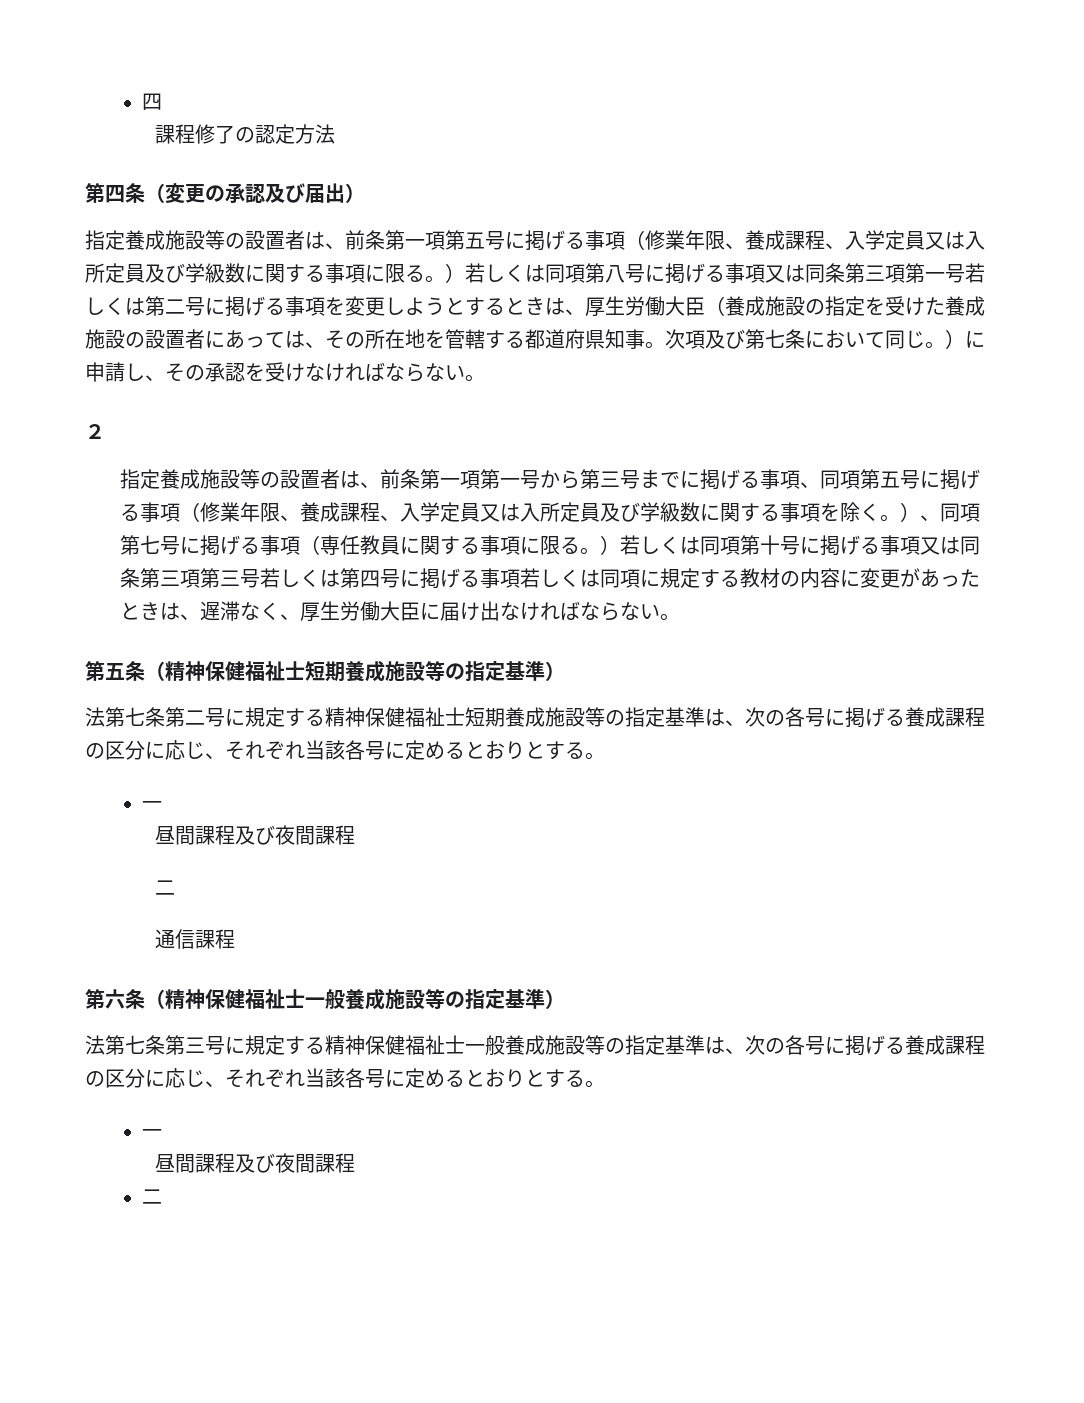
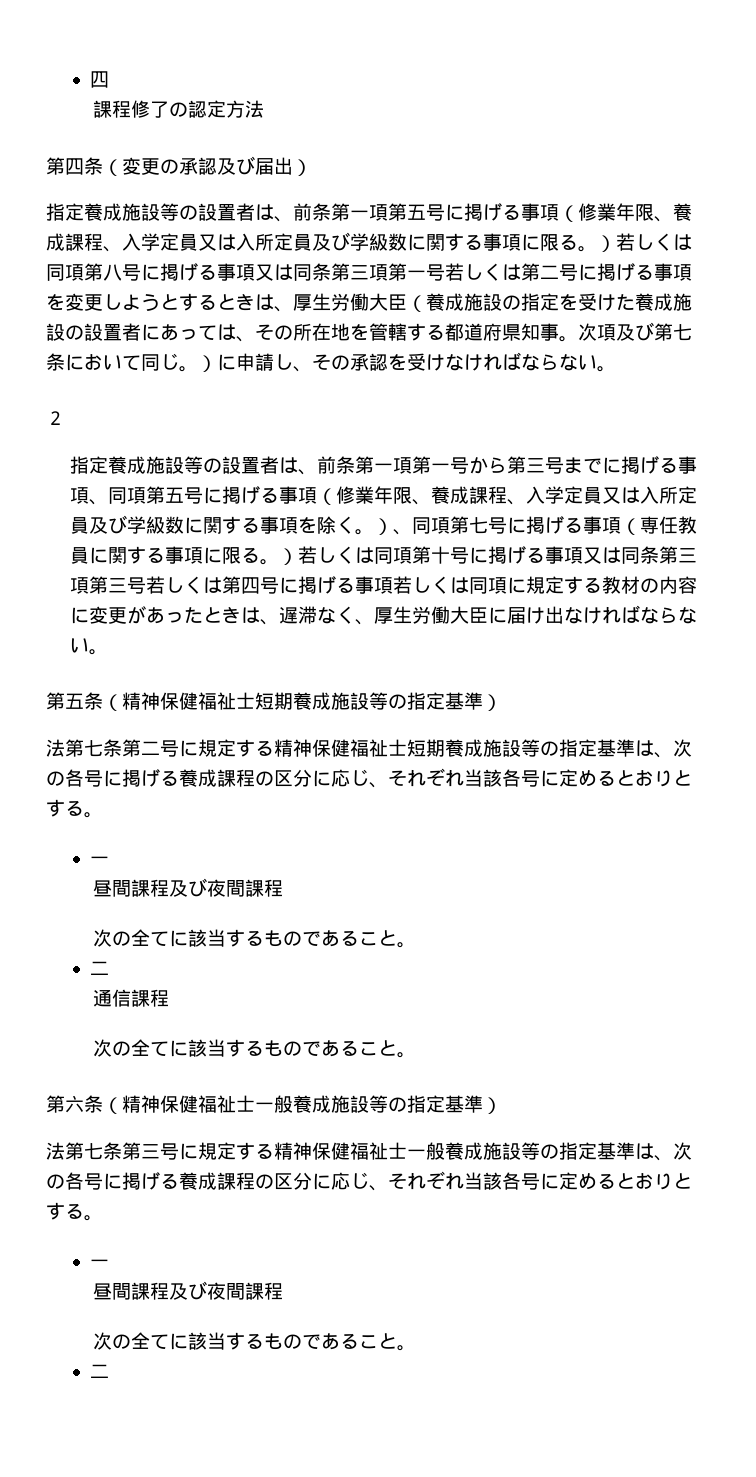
[154,880,175,895] [154,929,235,949] 二 // 通信課程 -> [93,929,417,948] [89,961,109,975] [93,989,170,1007] [93,1039,417,1058] 次の全てに該当するものであること。 // 二 // 通信課程 // 次の全てに該当するものであること。
(355, 1163) none -> [93,1332,417,1351] // 次の全てに該当するものであること。

